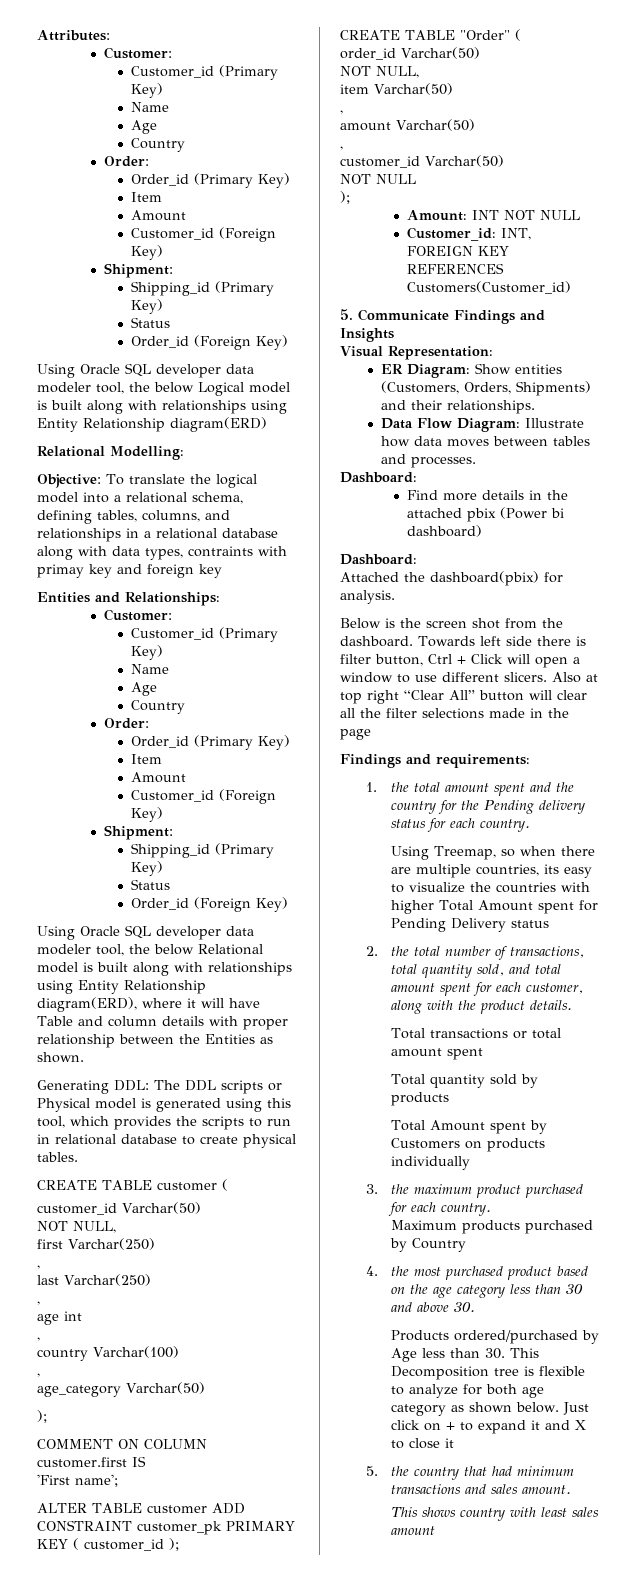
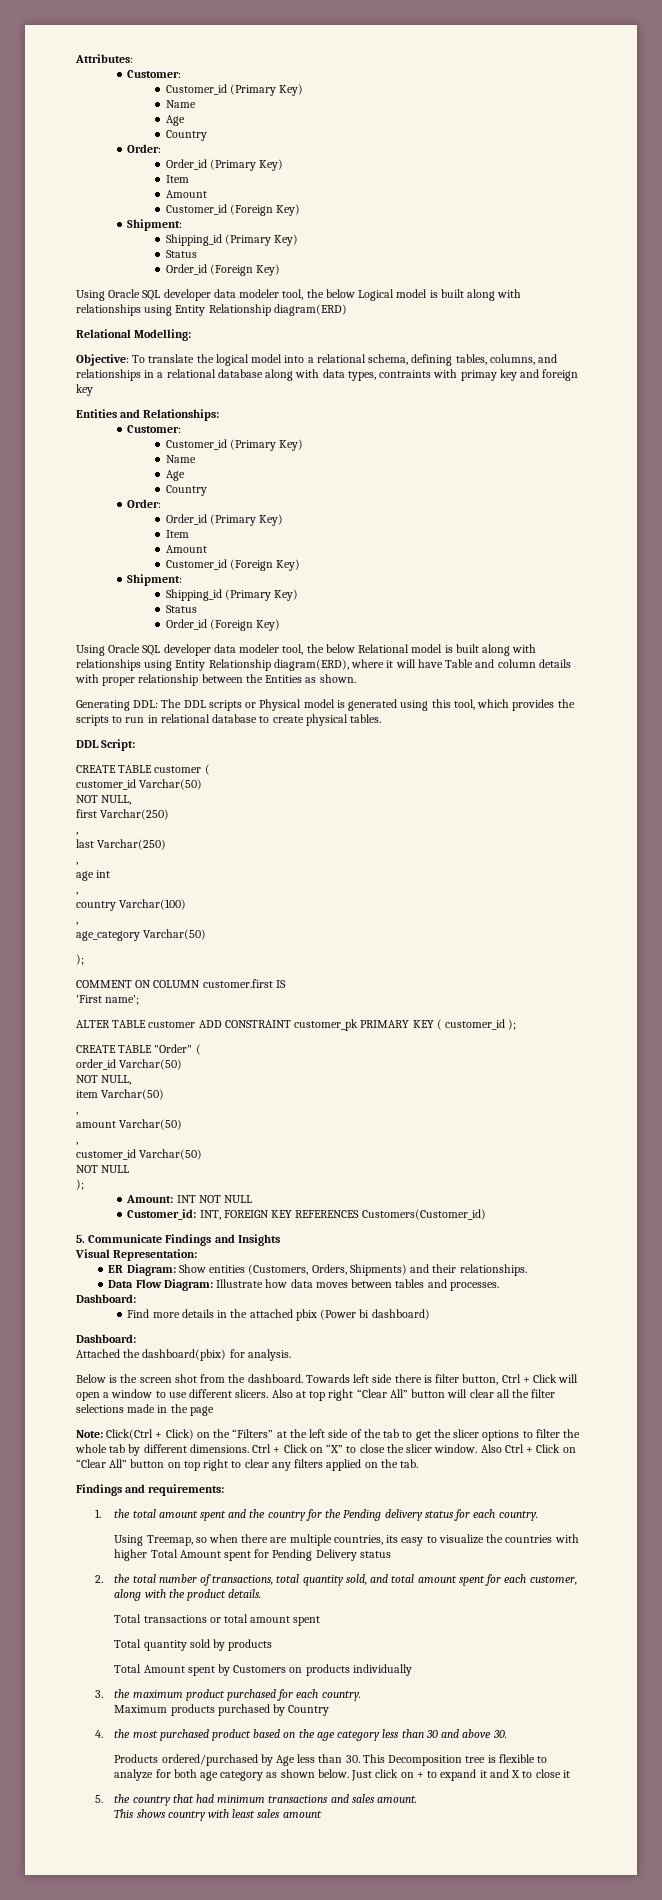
(78, 1157) none -> [76,739,136,751] // DDL Script:
(371, 734) none -> [76,1429,581,1441] [75,1444,576,1456] [76,1459,419,1471] // Note: Click(Ctrl + Click) on the “Filters” at the left side of the tab to get the slicer options to filter the whole tab by different dimensions. Ctrl + Click on “X” to close the slicer window. Also Ctrl + Click on “Clear All” button on top right to clear any filters applied on the tab.

